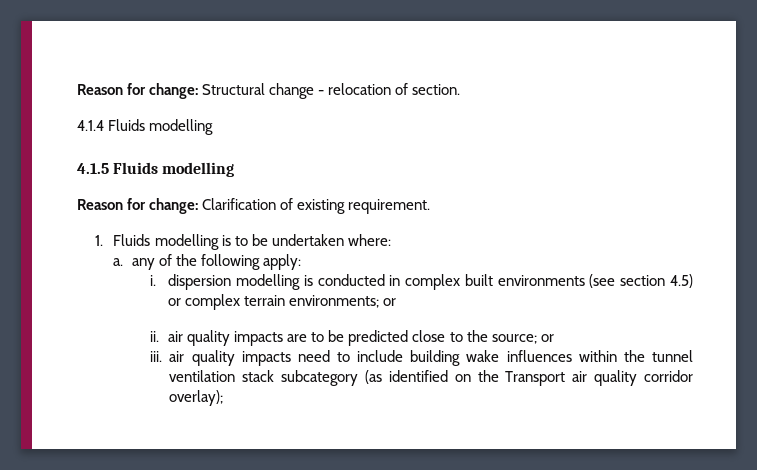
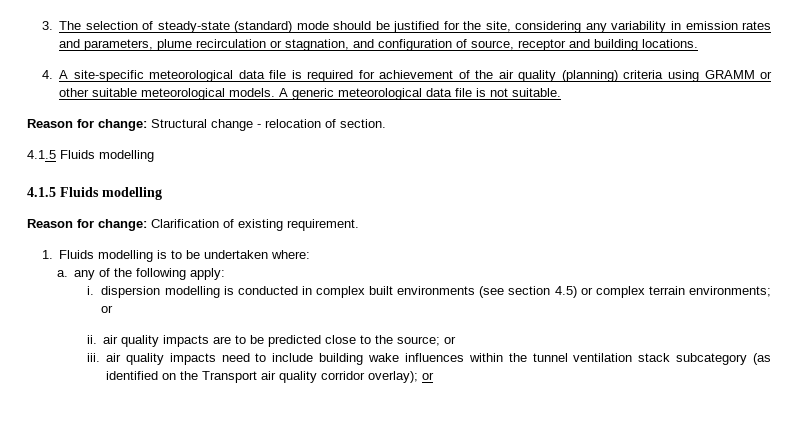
(77, 89) none -> [41,21,771,33] [59,39,699,51] [41,70,772,82] [59,88,562,100] 3. The selection of steady-state (standard) mode should be justified for the site, considering any variability in emission rates and parameters, plume recirculation or stagnation, and configuration of source, receptor and building locations. // 4. A site-specific meteorological data file is required for achievement of the air quality (planning) criteria using GRAMM or other suitable meteorological models. A generic meteorological data file is not suitable. //
[77,120,104,131] 4.1.4 -> [27,150,56,159] 4.1.5
(224, 398) none -> [422,372,435,380] or

